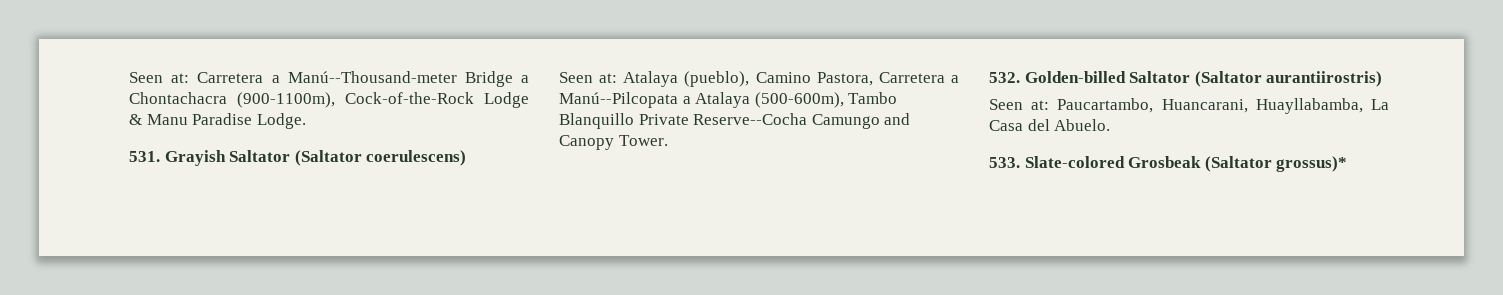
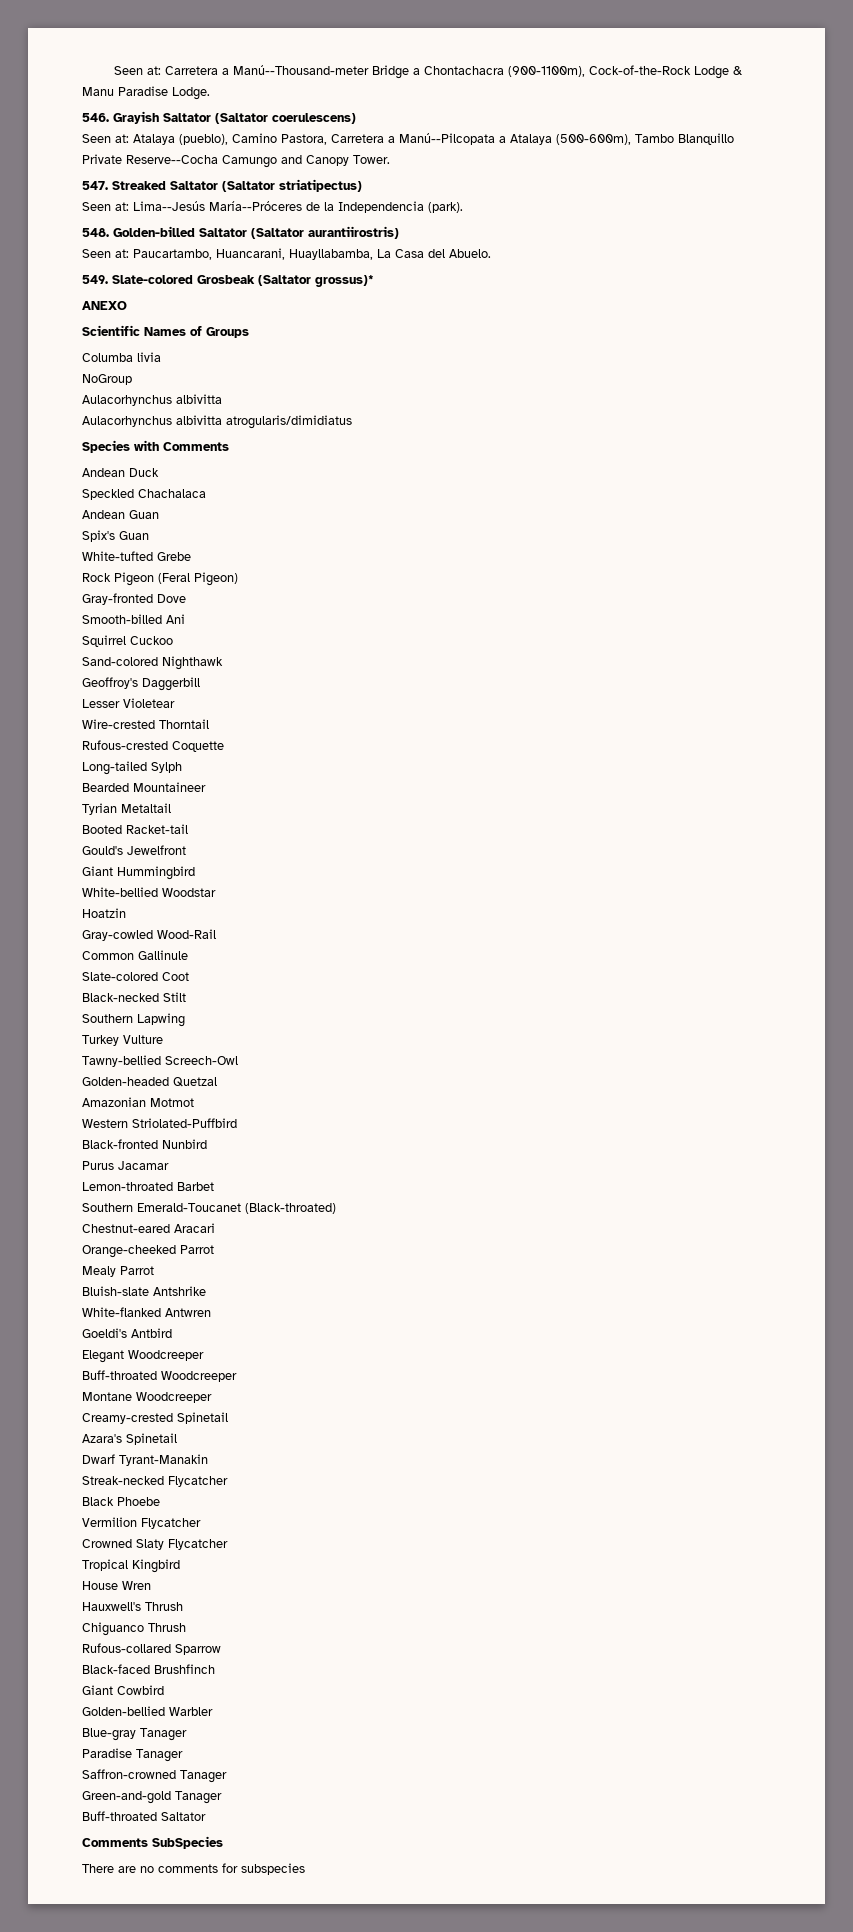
[129,151,160,162] 531. -> [82,113,109,122] 546.
[989,72,1020,83] 532. -> [82,179,362,192] [82,201,463,213] [82,228,109,237] 547. Streaked Saltator (Saltator striatipectus) // Seen at: Lima--Jesús María--Próceres de la Independencia (park). // 548.
[989,157,1020,168] 533. -> [82,275,108,284] 549.
(1348, 164) none -> [82,301,127,310] [82,325,249,338] [82,352,161,362] [82,374,132,385] [82,394,222,406] [82,415,352,429] [82,440,229,453] [82,468,159,477] [82,489,206,500] [82,510,159,519] [82,530,149,542] [82,551,191,561] [82,572,238,586] [82,593,186,605] [82,614,185,624] [82,635,173,647] [82,656,223,670] [82,677,200,691] [82,698,175,708] [82,719,209,729] [82,740,224,752] [82,761,182,775] [82,782,206,792] [82,803,171,815] [82,824,188,834] [82,845,186,855] [82,866,195,880] [82,887,216,897] [82,908,126,918] [82,929,216,941] [82,950,188,960] [82,972,189,981] [82,992,186,1002] [82,1013,185,1027] [82,1035,163,1046] [82,1055,238,1067] [82,1077,217,1087] [82,1097,194,1107] [82,1118,237,1128] [82,1139,207,1149] [82,1161,169,1170] [82,1182,214,1191] [82,1203,336,1214] [82,1223,215,1233] [82,1245,214,1258] [82,1266,154,1277] [82,1286,206,1296] [82,1307,211,1317] [82,1328,172,1338] [82,1350,204,1363] [82,1370,237,1382] [82,1392,212,1403] [82,1412,228,1424] [82,1433,177,1445] [82,1454,208,1466] [82,1476,228,1487] [82,1497,160,1506] [82,1517,201,1529] [82,1539,228,1550] [82,1559,180,1573] [82,1581,151,1590] [82,1602,183,1611] [82,1622,186,1636] [82,1643,221,1655] [82,1664,215,1674] [82,1685,164,1695] [82,1706,213,1716] [82,1728,187,1741] [82,1748,183,1762] [82,1769,227,1783] [82,1791,222,1804] [82,1811,206,1821] [82,1836,223,1849] [82,1863,305,1875] // ANEXO // Scientific Names of Groups // Columba livia // NoGroup // Aulacorhynchus albivitta // Aulacorhynchus albivitta atrogularis/dimidiatus // Species with Comments // Andean Duck // Speckled Chachalaca // Andean Guan // Spix's Guan // White-tufted Grebe // Rock Pigeon (Feral Pigeon) // Gray-fronted Dove // Smooth-billed Ani // Squirrel Cuckoo // Sand-colored Nighthawk // Geoffroy's Daggerbill // Lesser Violetear // Wire-crested Thorntail // Rufous-crested Coquette // Long-tailed Sylph // Bearded Mountaineer // Tyrian Metaltail // Booted Racket-tail // Gould's Jewelfront // Giant Hummingbird // White-bellied Woodstar // Hoatzin // Gray-cowled Wood-Rail // Common Gallinule // Slate-colored Coot // Black-necked Stilt // Southern Lapwing // Turkey Vulture // Tawny-bellied Screech-Owl // Golden-headed Quetzal // Amazonian Motmot // Western Striolated-Puffbird // Black-fronted Nunbird // Purus Jacamar // Lemon-throated Barbet // Southern Emerald-Toucanet (Black-throated) // Chestnut-eared Aracari // Orange-cheeked Parrot // Mealy Parrot // Bluish-slate Antshrike // White-flanked Antwren // Goeldi's Antbird // Elegant Woodcreeper // Buff-throated Woodcreeper // Montane Woodcreeper // Creamy-crested Spinetail // Azara's Spinetail // Dwarf Tyrant-Manakin // Streak-necked Flycatcher // Black Phoebe // Vermilion Flycatcher // Crowned Slaty Flycatcher // Tropical Kingbird // House Wren // Hauxwell's Thrush // Chiguanco Thrush // Rufous-collared Sparrow // Black-faced Brushfinch // Giant Cowbird // Golden-bellied Warbler // Blue-gray Tanager // Paradise Tanager // Saffron-crowned Tanager // Green-and-gold Tanager // Buff-throated Saltator // Comments SubSpecies // There are no comments for subspecies

